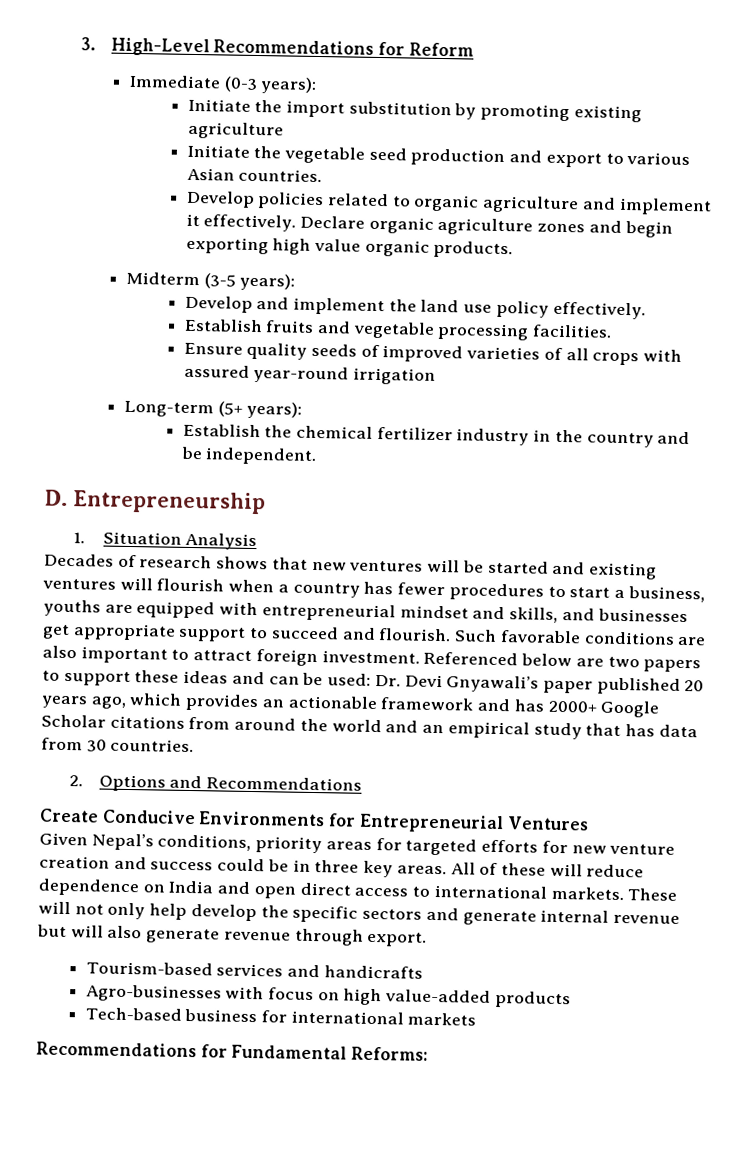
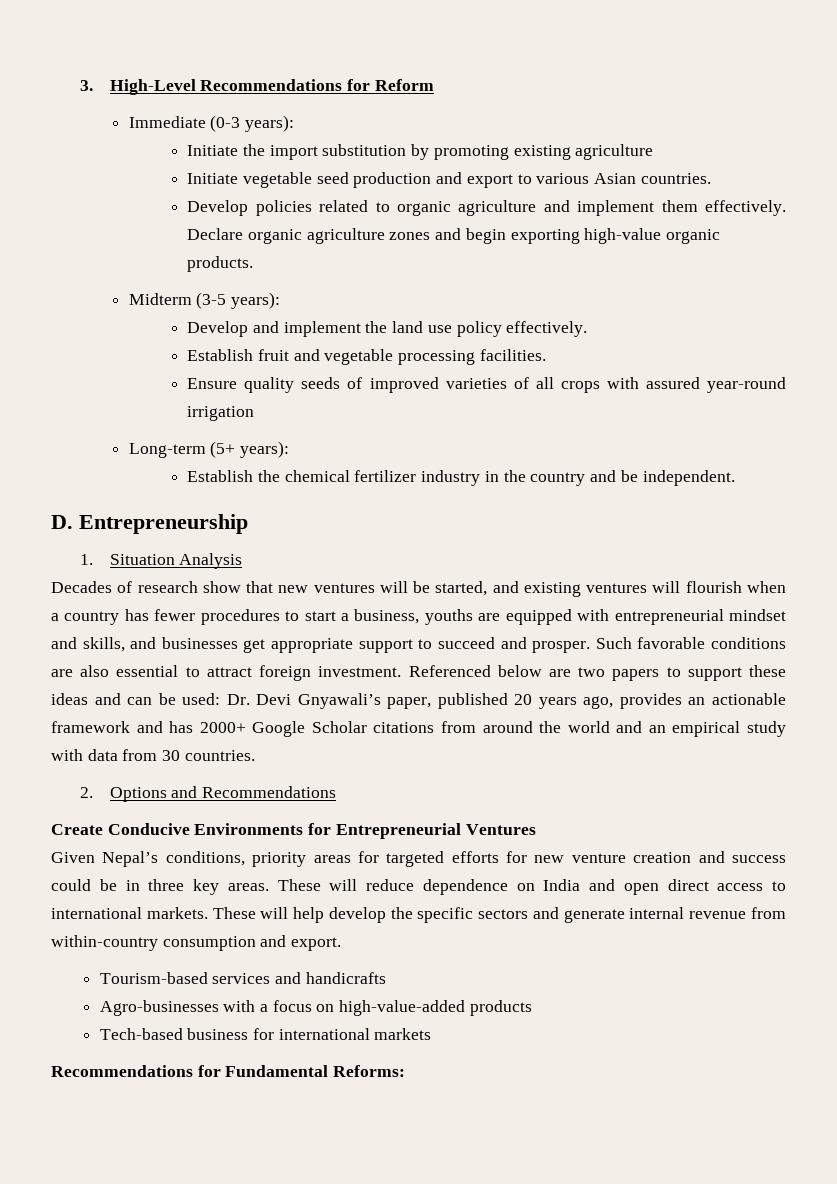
[253,145,282,159] the -> (239, 178) none
[185,213,200,227] it -> [661,200,698,212] them
[272,238,362,255] high value -> [584,228,662,244] high-value
[265,320,315,333] fruits -> [257,349,289,361] fruit
[216,556,269,570] shows -> [202,581,241,593] show
[487,560,549,574] started -> [435,581,488,596] started,
[378,628,452,642] flourish. -> [532,641,591,653] prosper.
[80,646,168,664] important -> [116,665,179,677] essential
[542,680,593,694] paper -> [387,697,432,709] paper,
[129,693,183,706] which -> (614, 702) none
[585,723,655,737] that has -> [51,749,83,761] with
[450,862,546,876] All of these -> [277,879,321,891] These
[74,902,146,920] not only -> (289, 913) none
[37,924,364,946] but will also generate revenue through -> [751,907,786,919] [51,935,287,951] from within-country consumption and
(265, 993) none -> [259,1004,268,1012] a
[343,988,492,1006] high value-added -> [339,1000,466,1016] high-value-added

